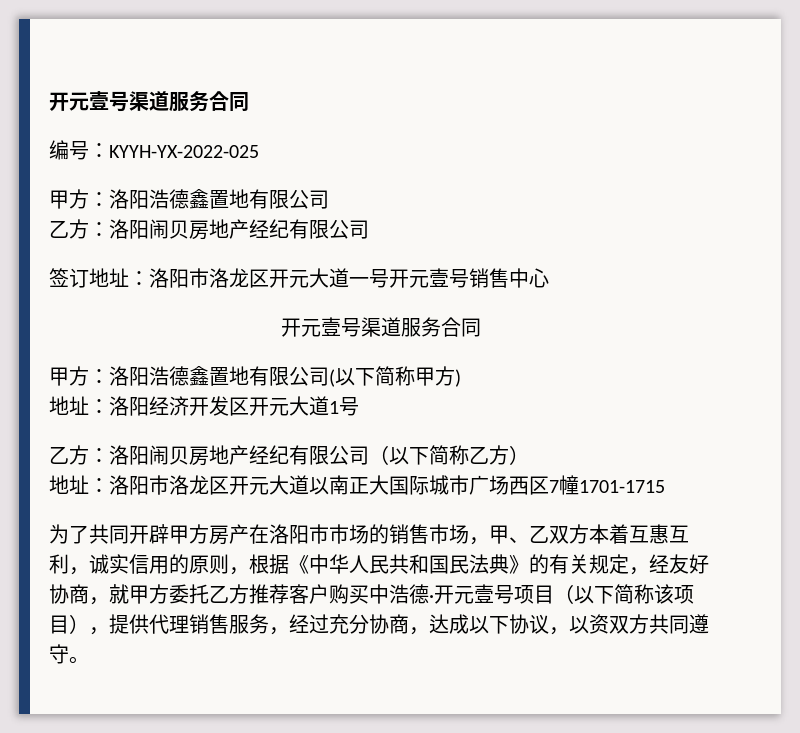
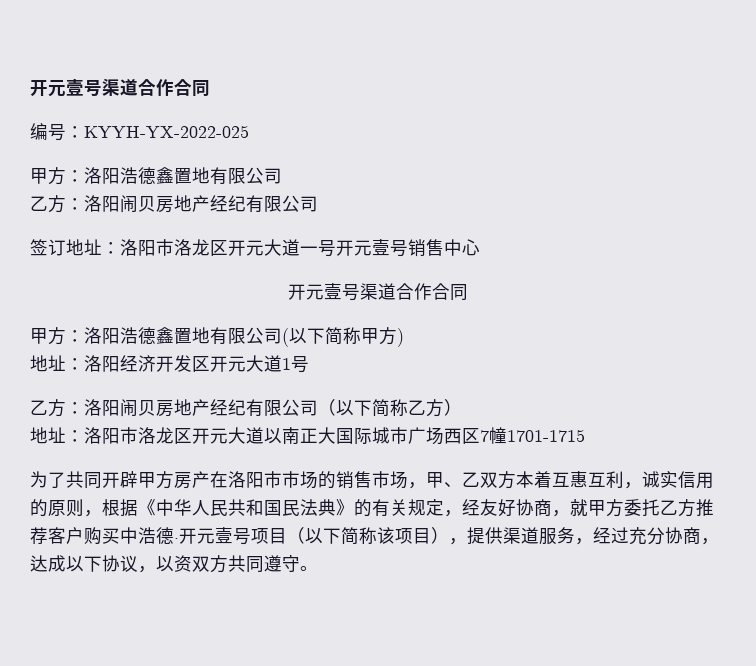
[49,91,209,112] 开元壹号渠道服务 -> [30,78,174,97] 开元壹号渠道合作
[401,317,441,337] 服务 -> [396,283,432,300] 合作
[149,614,229,634] 代理销售 -> [503,527,539,544] 渠道

